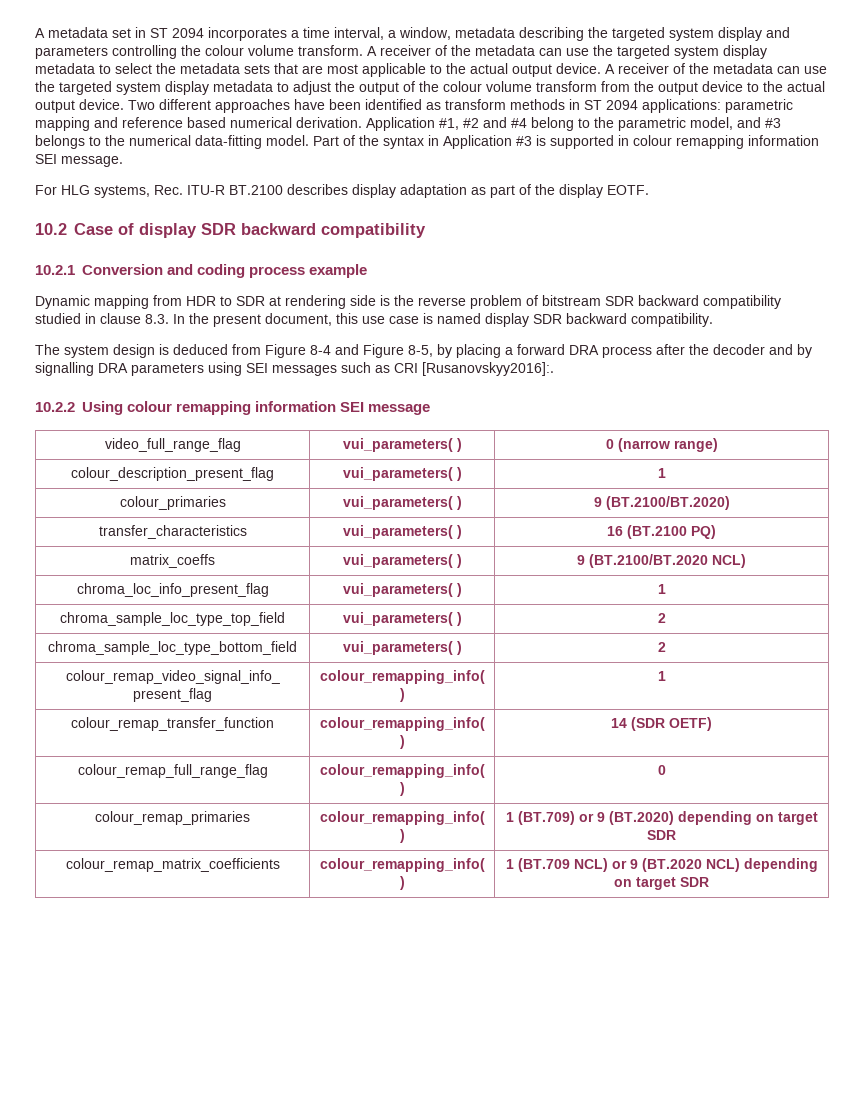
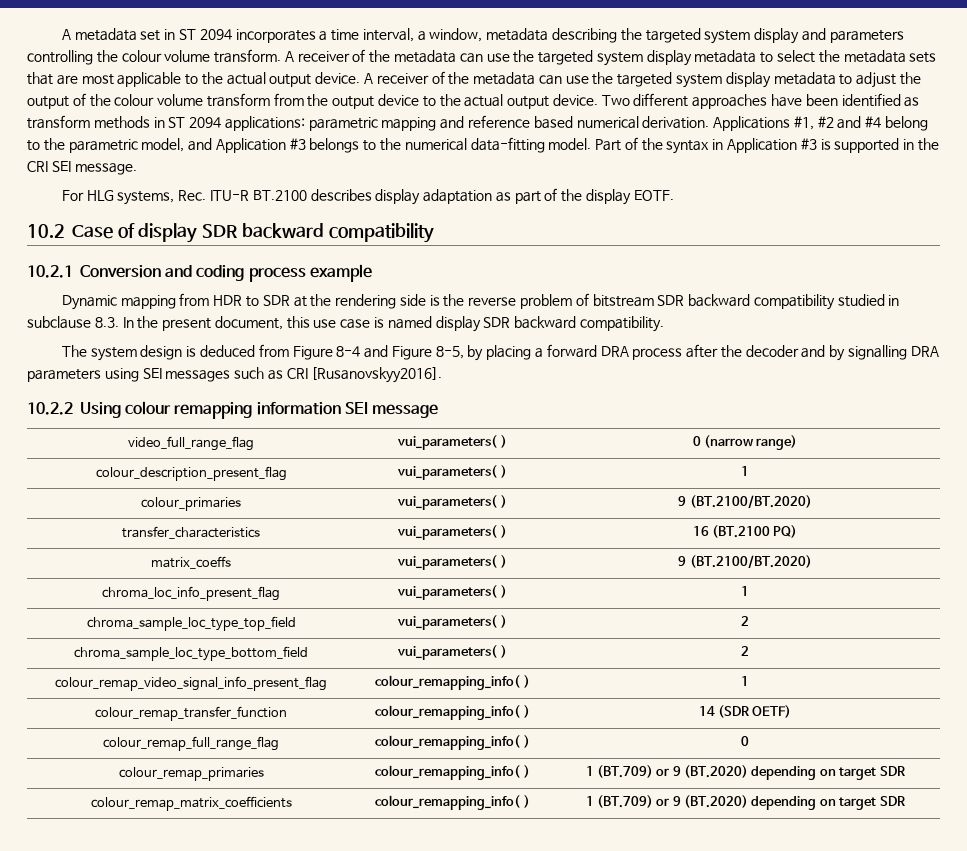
[366,117,435,131] Application -> [713,116,791,131] Applications
(761, 122) none -> [215,138,286,153] Application
[633,135,819,149] colour remapping information -> [917,138,939,151] [27,161,48,172] the CRI
(281, 301) none -> [310,294,332,307] the
[100,313,141,324] clause -> [27,316,91,329] subclause
[422,362,554,376] [Rusanovskyy2016]:. -> [311,367,443,383] [Rusanovskyy2016].
[589,554,746,568] (BT.2100/BT.2020 NCL) -> [689,555,812,569] (BT.2100/BT.2020)
[517,858,740,872] (BT.709 NCL) or 9 (BT.2020 NCL) -> [596,795,748,808] (BT.709) or 9 (BT.2020)

